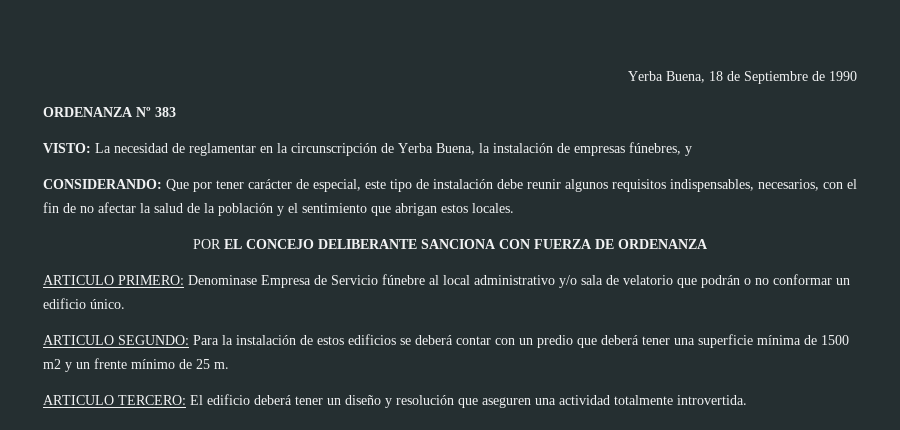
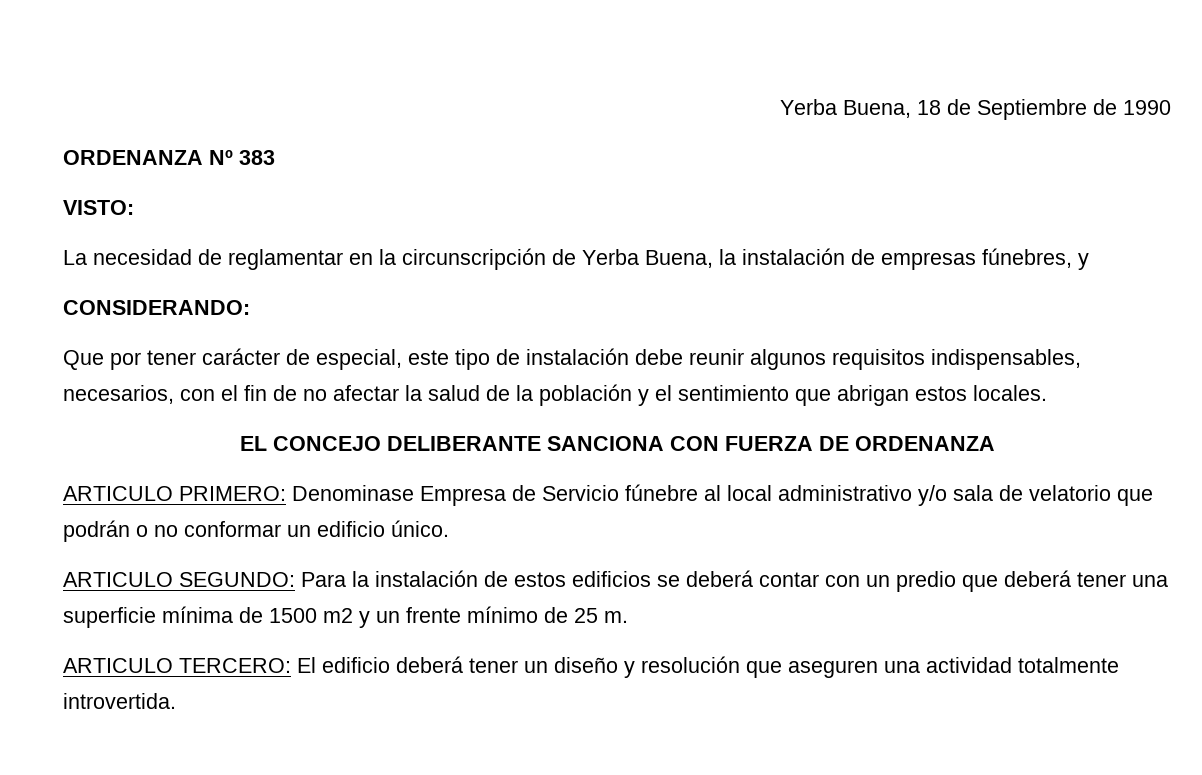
(91, 148) none -> (134, 207) //
(162, 184) none -> (250, 307) //
[193,239,221,249] POR -> (1047, 393) none

